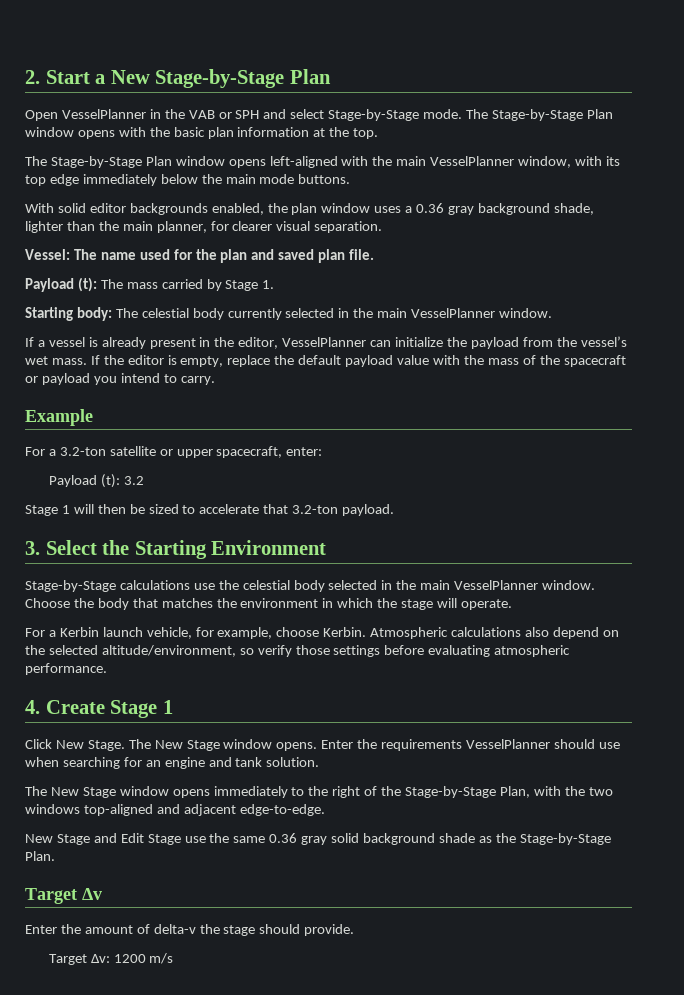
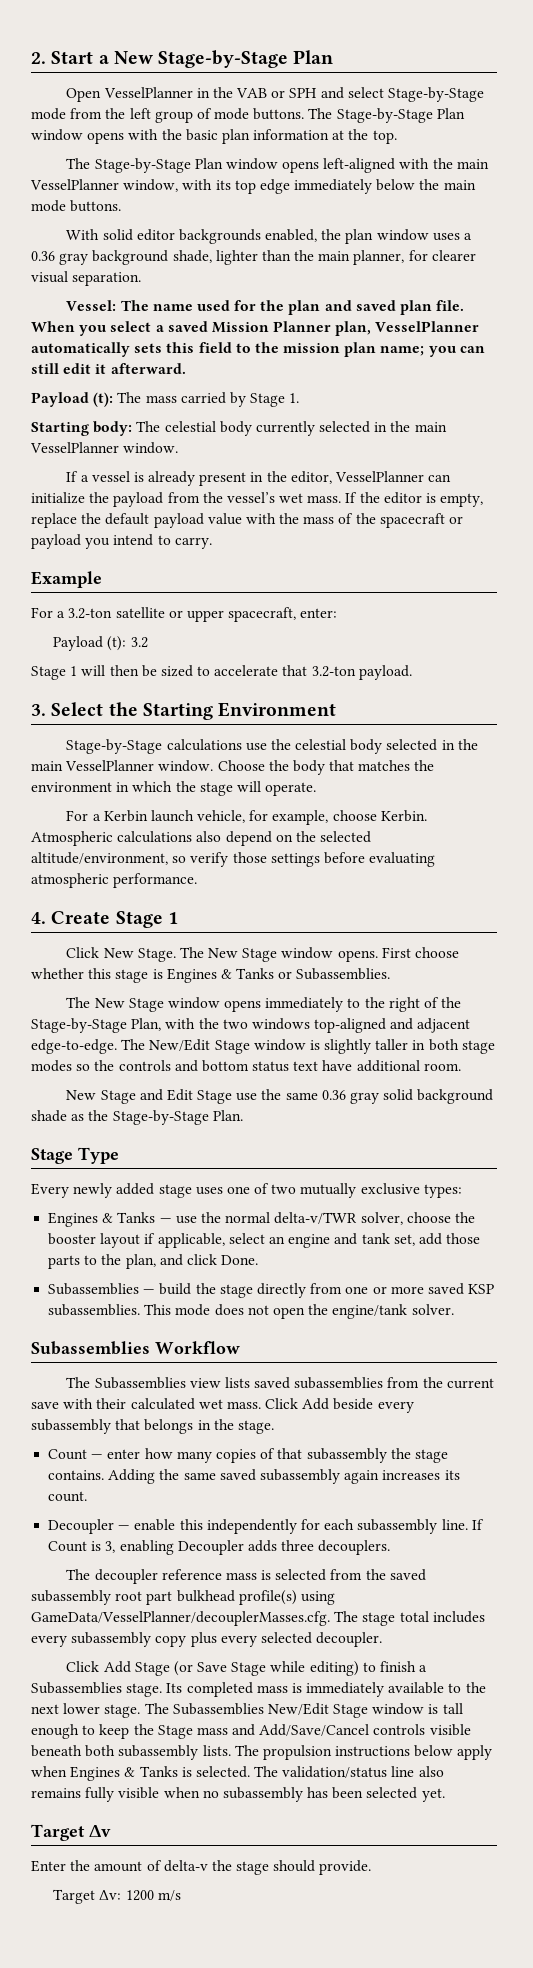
[423,109,463,119] mode. -> [31,108,305,123] mode from the left group of mode buttons.
(375, 254) none -> [31,321,480,336] [31,342,485,357] [31,363,186,374] When you select a saved Mission Planner plan, VesselPlanner automatically sets this field to the mission plan name; you can still edit it afterward.
[321,739,620,751] [25,757,320,769] Enter the requirements VesselPlanner should use when searching for an engine and tank solution. -> [381,947,460,958] [31,968,391,983] First choose whether this stage is Engines & Tanks or Subassemblies.
(325, 810) none -> [121,1039,495,1054] [31,1060,461,1072] The New/Edit Stage window is slightly taller in both stage modes so the controls and bottom status text have additional room.
(55, 856) none -> [31,1147,119,1164] [31,1183,462,1198] [48,1212,475,1227] [48,1233,481,1248] [48,1254,259,1269] [48,1283,495,1298] [48,1304,454,1319] [31,1341,240,1355] [66,1377,494,1389] [31,1398,414,1413] [31,1419,274,1434] [48,1448,448,1463] [48,1469,460,1484] [48,1491,88,1502] [48,1519,484,1534] [48,1540,391,1555] [66,1569,426,1584] [31,1590,335,1605] [31,1611,485,1626] [31,1632,383,1647] [66,1661,428,1676] [31,1682,486,1697] [31,1703,463,1718] [31,1724,471,1739] [31,1745,493,1760] [31,1766,444,1781] [31,1787,445,1802] // Stage Type // Every newly added stage uses one of two mutually exclusive types: // Engines & Tanks — use the normal delta-v/TWR solver, choose the booster layout if applicable, select an engine and tank set, add those parts to the plan, and click Done. // Subassemblies — build the stage directly from one or more saved KSP subassemblies. This mode does not open the engine/tank solver. // Subassemblies Workflow // The Subassemblies view lists saved subassemblies from the current save with their calculated wet mass. Click Add beside every subassembly that belongs in the stage. // Count — enter how many copies of that subassembly the stage contains. Adding the same saved subassembly again increases its count. // Decoupler — enable this independently for each subassembly line. If Count is 3, enabling Decoupler adds three decouplers. // The decoupler reference mass is selected from the saved subassembly root part bulkhead profile(s) using GameData/VesselPlanner/decouplerMasses.cfg. The stage total includes every subassembly copy plus every selected decoupler. // Click Add Stage (or Save Stage while editing) to finish a Subassemblies stage. Its completed mass is immediately available to the next lower stage. The Subassemblies New/Edit Stage window is tall enough to keep the Stage mass and Add/Save/Cancel controls visible beneath both subassembly lists. The propulsion instructions below apply when Engines & Tanks is selected. The validation/status line also remains fully visible when no subassembly has been selected yet.

